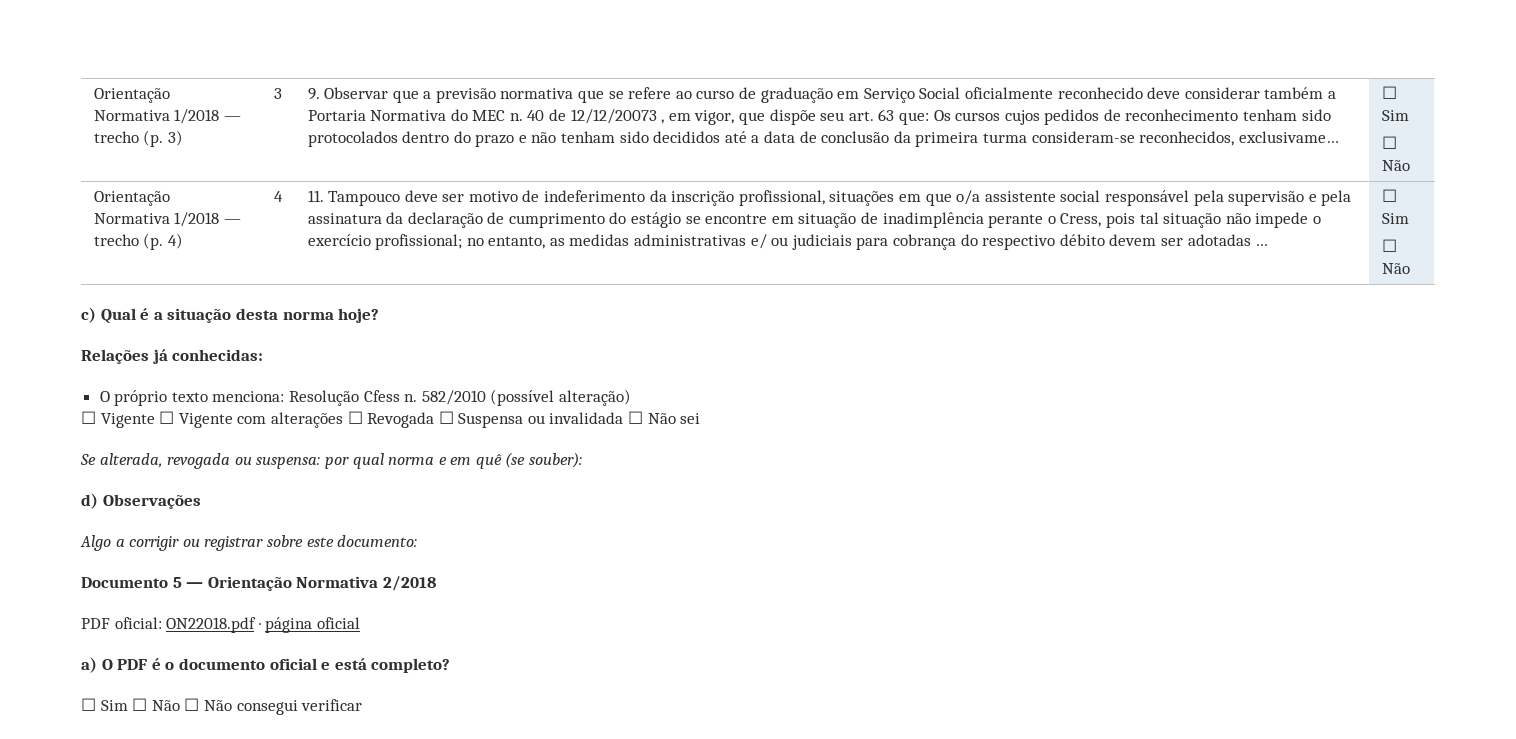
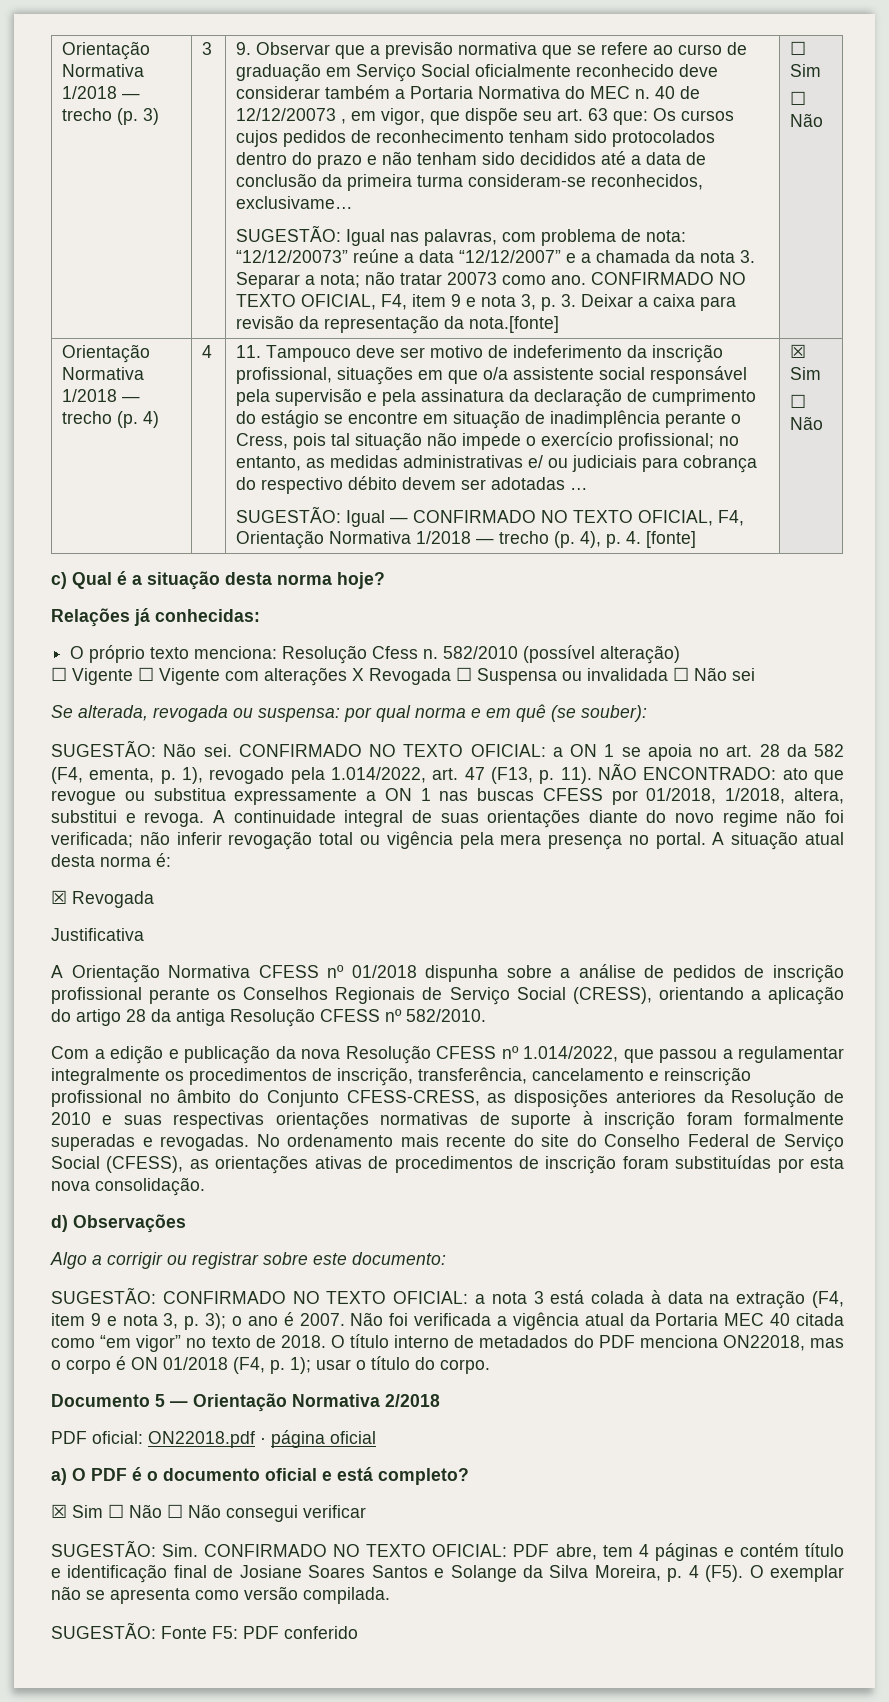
(1339, 137) none -> [236,225,687,246] [236,249,756,263] [236,271,747,289] [236,294,737,311] [236,315,560,334] // SUGESTÃO: Igual nas palavras, com problema de nota: “12/12/20073” reúne a data “12/12/2007” e a chamada da nota 3. Separar a nota; não tratar 20073 como ano. CONFIRMADO NO TEXTO OFICIAL, F4, item 9 e nota 3, p. 3. Deixar a caixa para revisão da representação da nota.[fonte]
[1381,189,1397,202] | ☐ -> [236,506,745,527] [236,530,697,549] [790,344,807,358] // SUGESTÃO: Igual — CONFIRMADO NO TEXTO OFICIAL, F4, Orientação Normativa 1/2018 — trecho (p. 4), p. 4. [fonte] | ☒
[347,411,363,424] ☐ -> [352,668,364,681] X
(583, 460) none -> [51,740,844,761] [51,763,844,784] [51,788,844,805] [51,809,844,828] [51,831,845,850] [51,853,171,867] [51,890,154,908] [51,928,144,941] [51,964,845,983] [51,986,844,1005] [51,1008,486,1027] [51,1045,844,1064] [51,1067,751,1086] [51,1089,845,1108] [51,1111,845,1130] [51,1134,845,1152] [51,1155,844,1174] [51,1177,205,1196] // SUGESTÃO: Não sei. CONFIRMADO NO TEXTO OFICIAL: a ON 1 se apoia no art. 28 da 582 (F4, ementa, p. 1), revogado pela 1.014/2022, art. 47 (F13, p. 11). NÃO ENCONTRADO: ato que revogue ou substitua expressamente a ON 1 nas buscas CFESS por 01/2018, 1/2018, altera, substitui e revoga. A continuidade integral de suas orientações diante do novo regime não foi verificada; não inferir revogação total ou vigência pela mera presença no portal. A situação atual desta norma é: // ☒ Revogada // Justificativa // A Orientação Normativa CFESS nº 01/2018 dispunha sobre a análise de pedidos de inscrição profissional perante os Conselhos Regionais de Serviço Social (CRESS), orientando a aplicação do artigo 28 da antiga Resolução CFESS nº 582/2010. // Com a edição e publicação da nova Resolução CFESS nº 1.014/2022, que passou a regulamentar integralmente os procedimentos de inscrição, transferência, cancelamento e reinscrição profissional no âmbito do Conjunto CFESS-CRESS, as disposições anteriores da Resolução de 2010 e suas respectivas orientações normativas de suporte à inscrição foram formalmente superadas e revogadas. No ordenamento mais recente do site do Conselho Federal de Serviço Social (CFESS), as orientações ativas de procedimentos de inscrição foram substituídas por esta nova consolidação.
(418, 541) none -> [51,1287,845,1309] [51,1312,844,1330] [51,1334,844,1352] [51,1356,490,1374] // SUGESTÃO: CONFIRMADO NO TEXTO OFICIAL: a nota 3 está colada à data na extração (F4, item 9 e nota 3, p. 3); o ano é 2007. Não foi verificada a vigência atual da Portaria MEC 40 citada como “em vigor” no texto de 2018. O título interno de metadados do PDF menciona ON22018, mas o corpo é ON 01/2018 (F4, p. 1); usar o título do corpo.
[81,698,96,711] ☐ -> [51,1504,67,1518] ☒
(363, 705) none -> [51,1540,845,1561] [51,1564,844,1583] [51,1586,390,1604] [51,1622,358,1639] // SUGESTÃO: Sim. CONFIRMADO NO TEXTO OFICIAL: PDF abre, tem 4 páginas e contém título e identificação final de Josiane Soares Santos e Solange da Silva Moreira, p. 4 (F5). O exemplar não se apresenta como versão compilada. // SUGESTÃO: Fonte F5: PDF conferido

